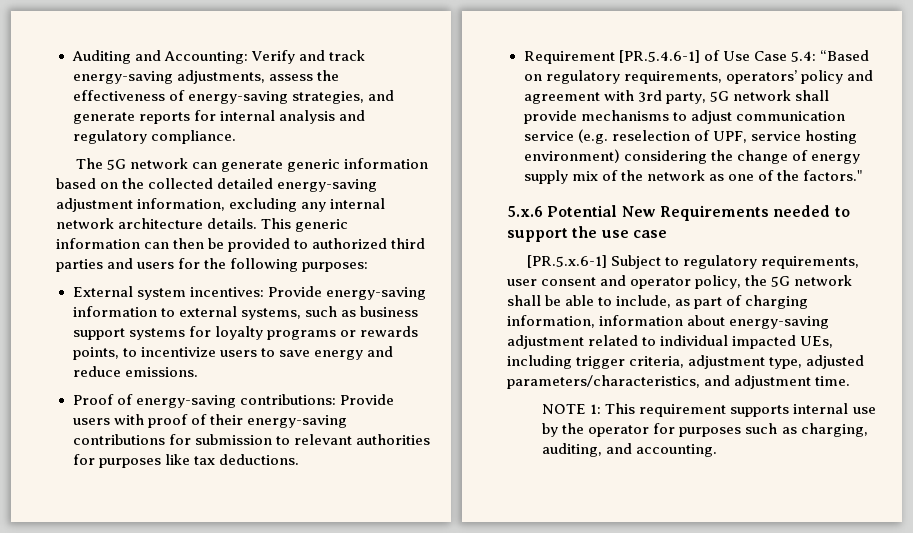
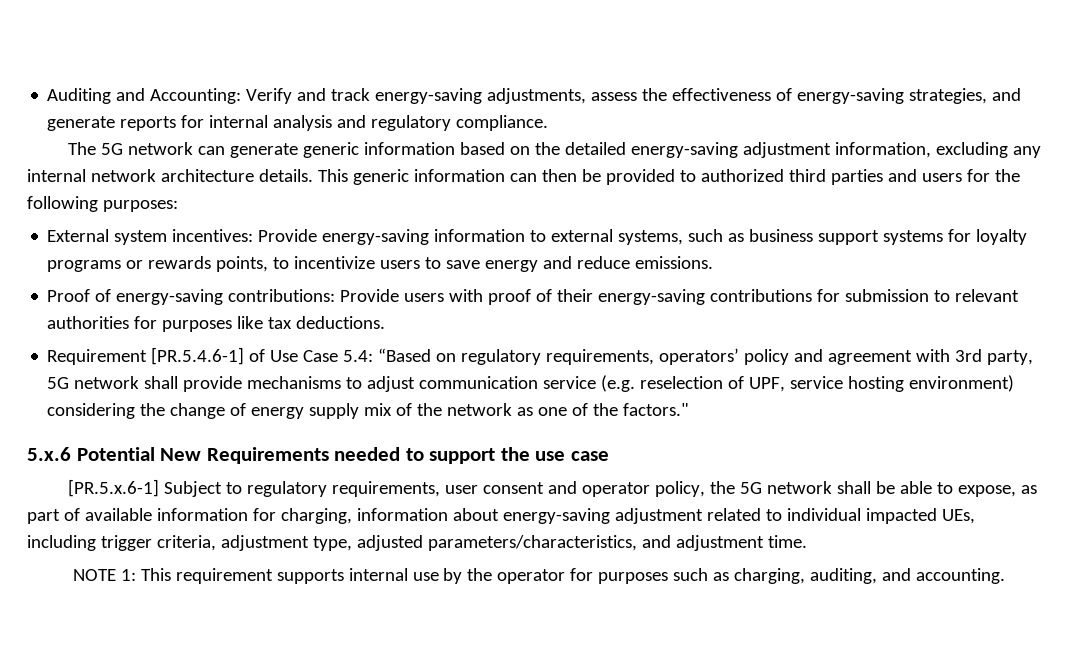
[148,178,214,189] collected -> (561, 148) none
[616,295,672,308] include, -> [958,485,1017,497] expose,
[745,295,809,309] [507,315,595,328] charging information, -> [84,508,352,524] available information for charging,

